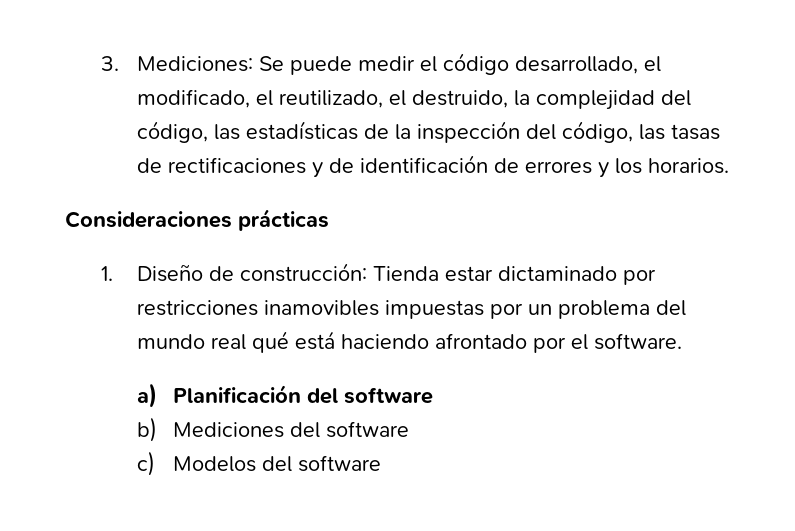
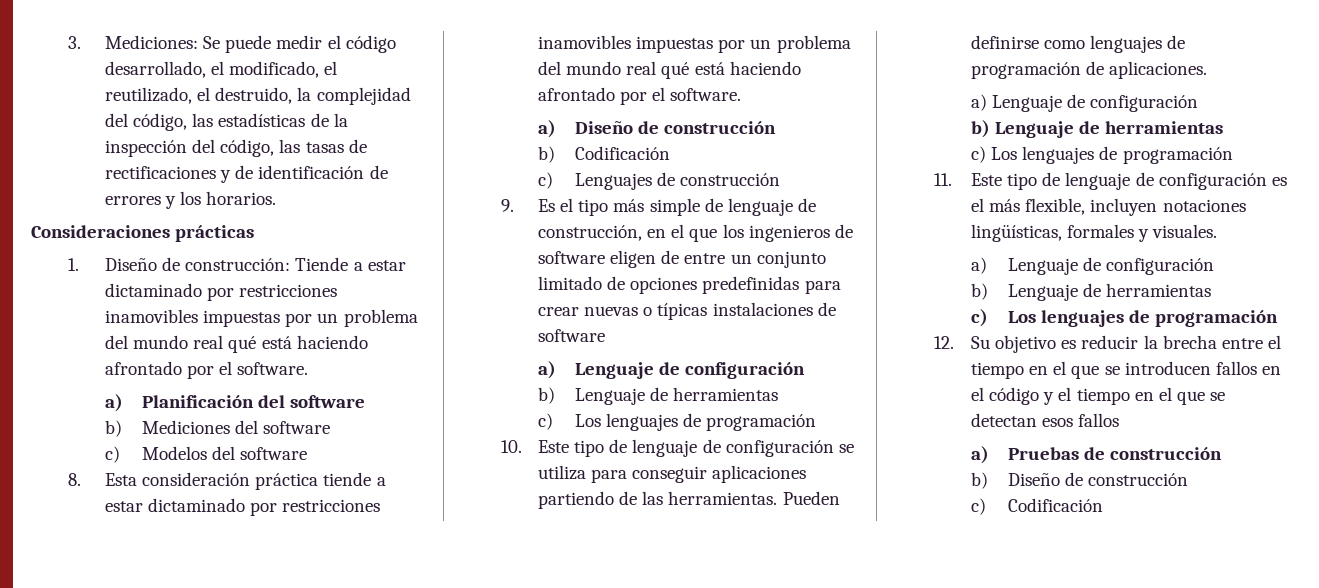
[373,266,440,281] Tienda -> [295,257,363,271] Tiende a
(382, 463) none -> [68,472,386,490] [105,498,381,516] [538,35,851,53] [538,61,801,79] [538,87,742,105] [538,120,777,138] [538,146,671,163] [538,172,781,190] [501,198,816,216] [538,224,853,242] [538,250,826,268] [538,276,841,294] [538,302,836,320] [538,329,606,342] [538,361,806,379] [538,387,779,405] [538,413,817,431] [501,439,854,457] [538,465,807,483] [538,491,840,509] [971,35,1186,53] [971,61,1208,79] [971,94,1199,112] [971,120,1224,138] [971,146,1233,164] [934,172,1287,190] [971,198,1246,216] [971,224,1218,242] [971,257,1215,275] [971,283,1212,301] [971,309,1279,327] [934,335,1281,353] [971,361,1281,379] [971,387,1226,405] [971,413,1120,427] [971,446,1223,464] [971,472,1189,489] [971,498,1104,515] // 8. Esta consideración práctica tiende a estar dictaminado por restricciones inamovibles impuestas por un problema del mundo real qué está haciendo afrontado por el software. // a) Diseño de construcción // b) Codificación // c) Lenguajes de construcción // 9. Es el tipo más simple de lenguaje de construcción, en el que los ingenieros de software eligen de entre un conjunto limitado de opciones predefinidas para crear nuevas o típicas instalaciones de software // a) Lenguaje de configuración // b) Lenguaje de herramientas // c) Los lenguajes de programación // 10. Este tipo de lenguaje de configuración se utiliza para conseguir aplicaciones partiendo de las herramientas. Pueden definirse como lenguajes de programación de aplicaciones. // a) Lenguaje de configuración // b) Lenguaje de herramientas // c) Los lenguajes de programación // 11. Este tipo de lenguaje de configuración es el más flexible, incluyen notaciones lingüísticas, formales y visuales. // a) Lenguaje de configuración // b) Lenguaje de herramientas // c) Los lenguajes de programación // 12. Su objetivo es reducir la brecha entre el tiempo en el que se introducen fallos en el código y el tiempo en el que se detectan esos fallos // a) Pruebas de construcción // b) Diseño de construcción // c) Codificación

